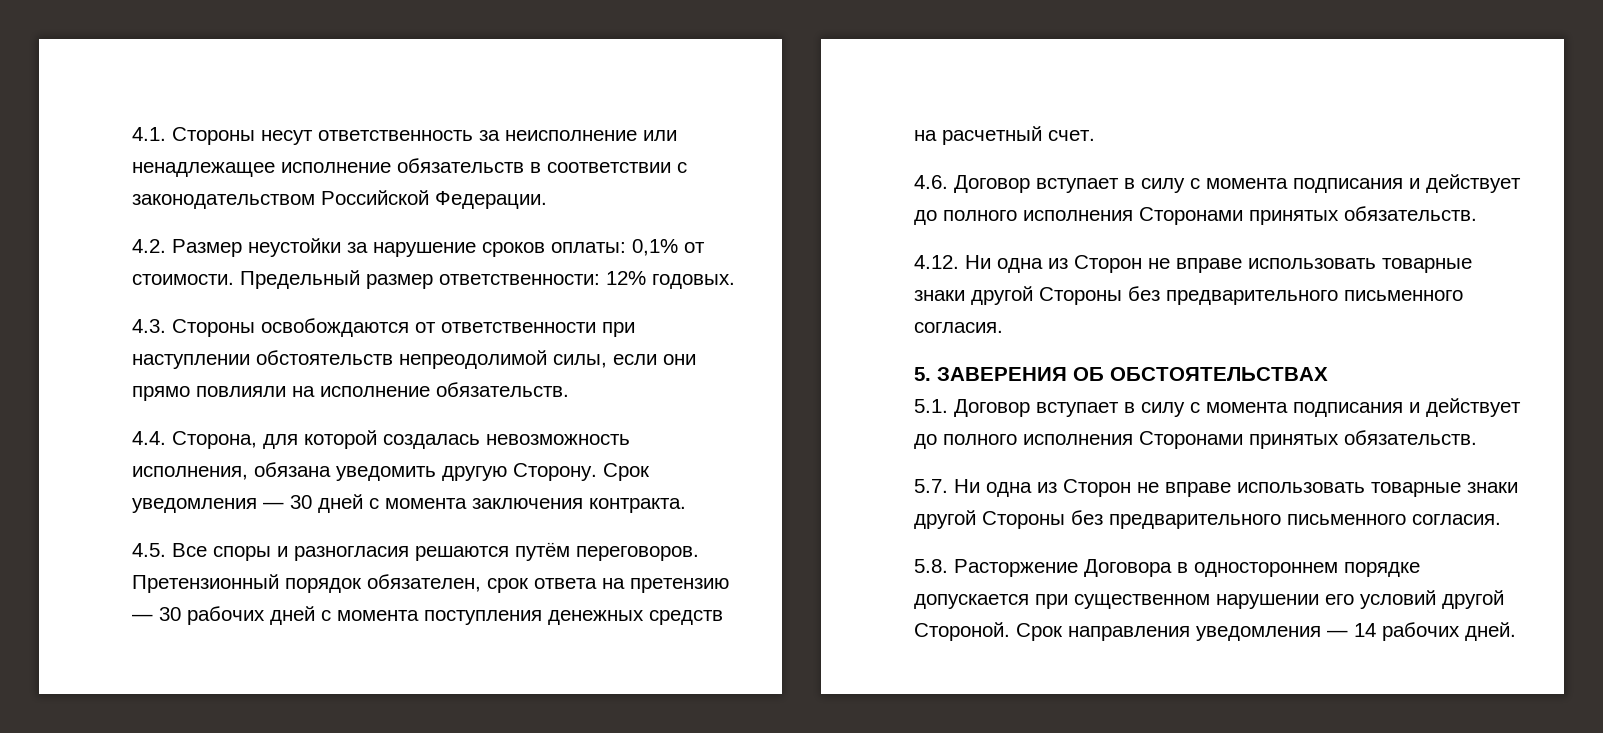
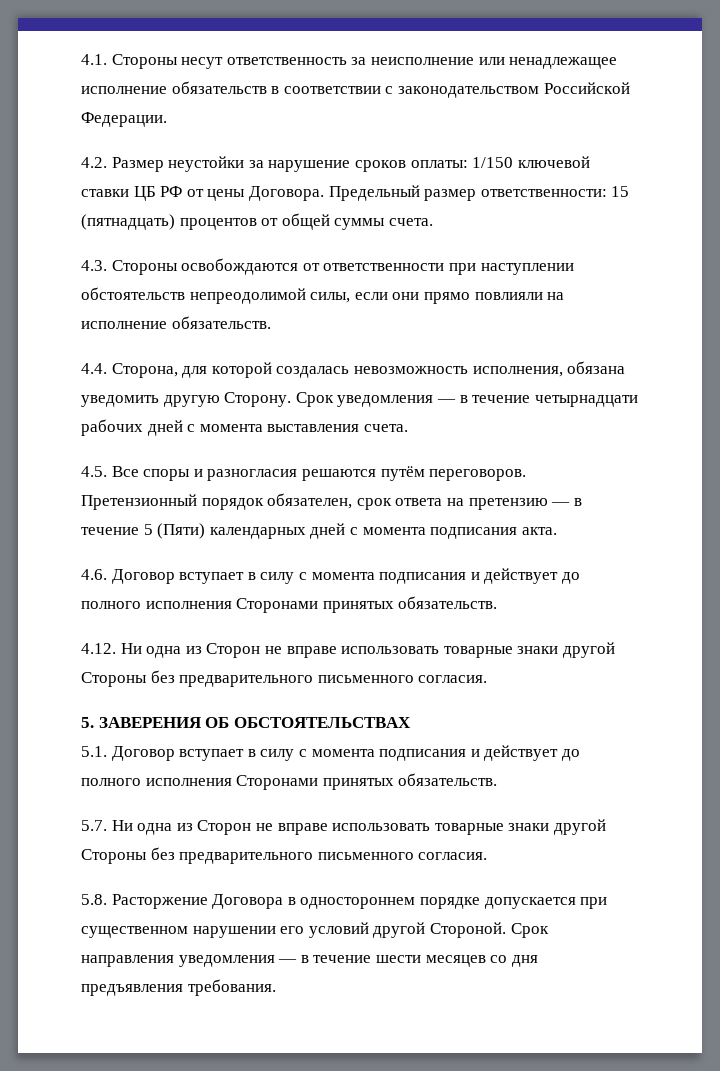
[632,239,705,256] [132,270,735,289] 0,1% от стоимости. Предельный размер ответственности: 12% годовых. -> [472,156,590,168] [81,185,630,201] [81,213,433,230] 1/150 ключевой ставки ЦБ РФ от цены Договора. Предельный размер ответственности: 15 (пятнадцать) процентов от общей суммы счета.
[290,494,686,513] 30 дней с момента заключения контракта. -> [459,395,638,407] [81,419,408,436] в течение четырнадцати рабочих дней с момента выставления счета.
[159,606,723,625] [914,126,1095,145] 30 рабочих дней с момента поступления денежных средств на расчетный счет. -> [573,498,582,506] [81,523,557,539] в течение 5 (Пяти) календарных дней с момента подписания акта.
[1354,622,1516,641] 14 рабочих дней. -> [300,955,538,967] [81,979,276,996] в течение шести месяцев со дня предъявления требования.

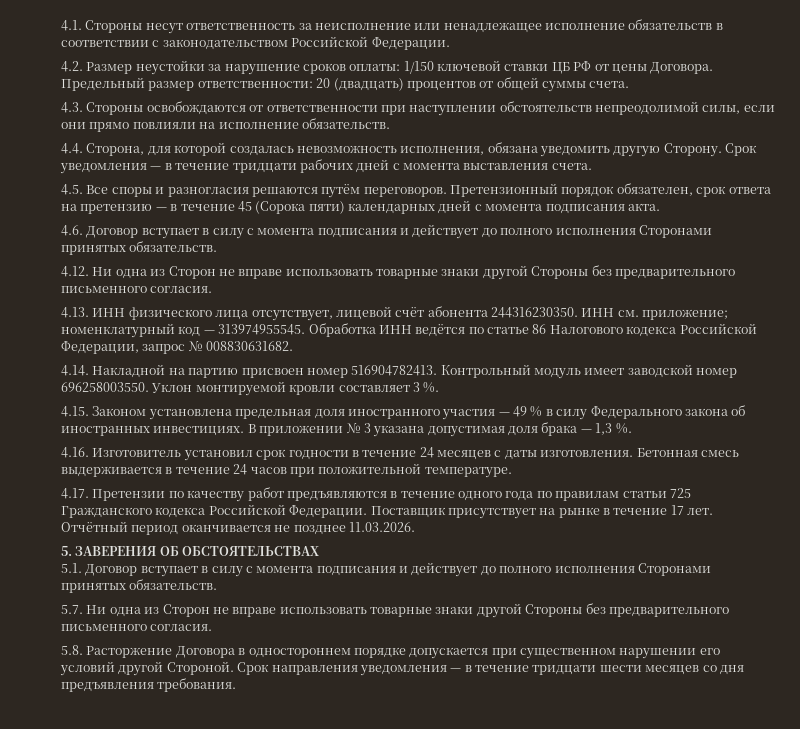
[611,186,630,197] [81,214,175,230] 15 (пятнадцать) -> [316,78,404,91] 20 (двадцать)
[534,395,638,407] четырнадцати -> [232,163,297,173] тридцати
[143,523,206,539] 5 (Пяти) -> [237,201,345,214] 45 (Сорока пяти)
(488, 679) none -> [61,306,729,321] [61,323,757,338] [61,341,294,354] [61,364,738,379] [61,381,440,396] [61,405,746,420] [61,422,632,437] [61,447,739,461] [61,463,512,478] [61,487,691,502] [61,504,714,519] [61,521,415,535] // 4.13. ИНН физического лица отсутствует, лицевой счёт абонента 244316230350. ИНН см. приложение; номенклатурный код — 313974955545. Обработка ИНН ведётся по статье 86 Налогового кодекса Российской Федерации, запрос № 008830631682. // 4.14. Накладной на партию присвоен номер 516904782413. Контрольный модуль имеет заводской номер 696258003550. Уклон монтируемой кровли составляет 3 %. // 4.15. Законом установлена предельная доля иностранного участия — 49 % в силу Федерального закона об иностранных инвестициях. В приложении № 3 указана допустимая доля брака — 1,3 %. // 4.16. Изготовитель установил срок годности в течение 24 месяцев с даты изготовления. Бетонная смесь выдерживается в течение 24 часов при положительной температуре. // 4.17. Претензии по качеству работ предъявляются в течение одного года по правилам статьи 725 Гражданского кодекса Российской Федерации. Поставщик присутствует на рынке в течение 17 лет. Отчётный период оканчивается не позднее 11.03.2026.
(372, 959) none -> [532,665,597,675] тридцати

